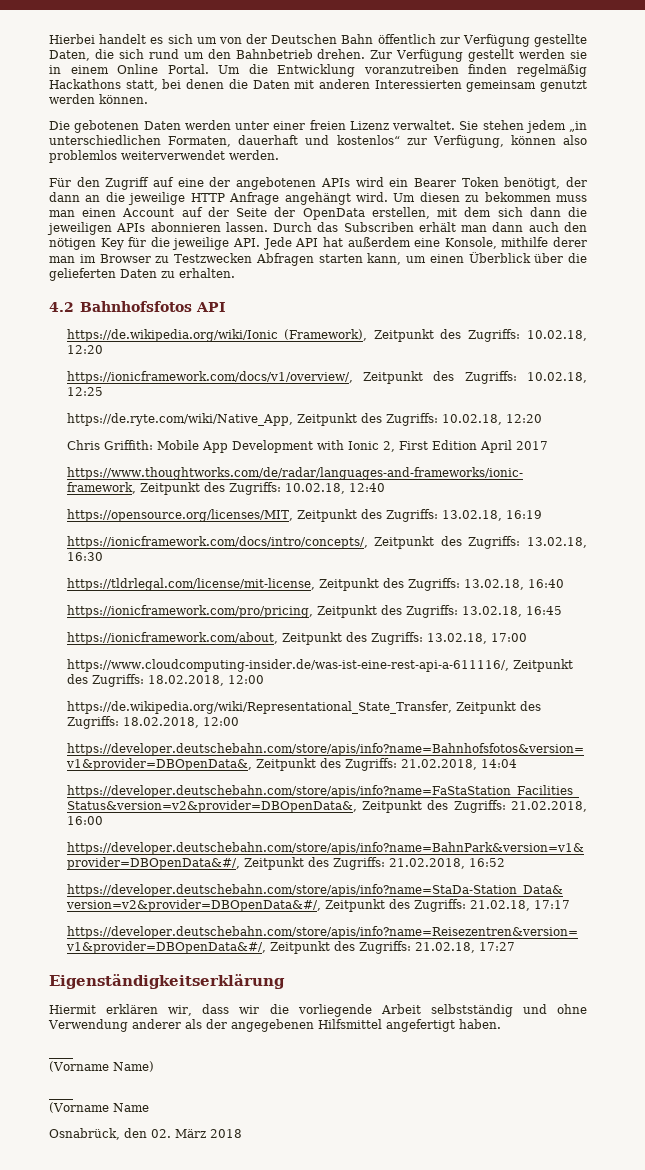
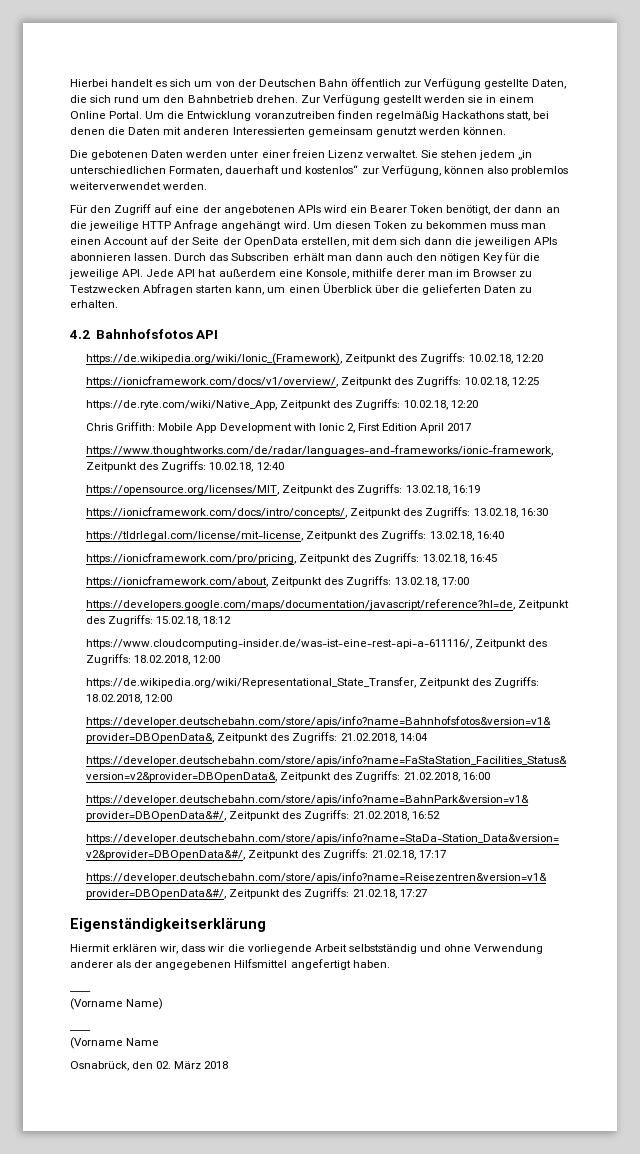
(460, 197) none -> [373,221,407,229] Token
(527, 637) none -> [86,599,570,610] [86,615,232,626] // https://developers.google.com/maps/documentation/javascript/reference?hl=de, Zeitpunkt des Zugriffs: 15.02.18, 18:12

